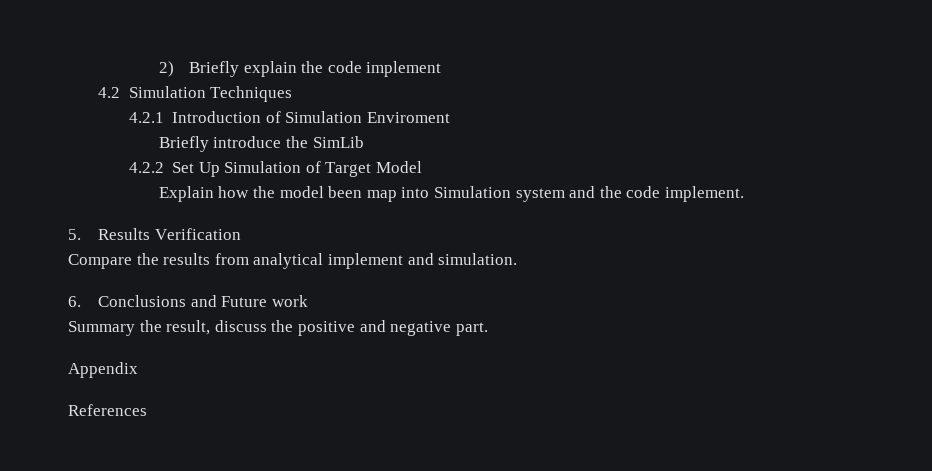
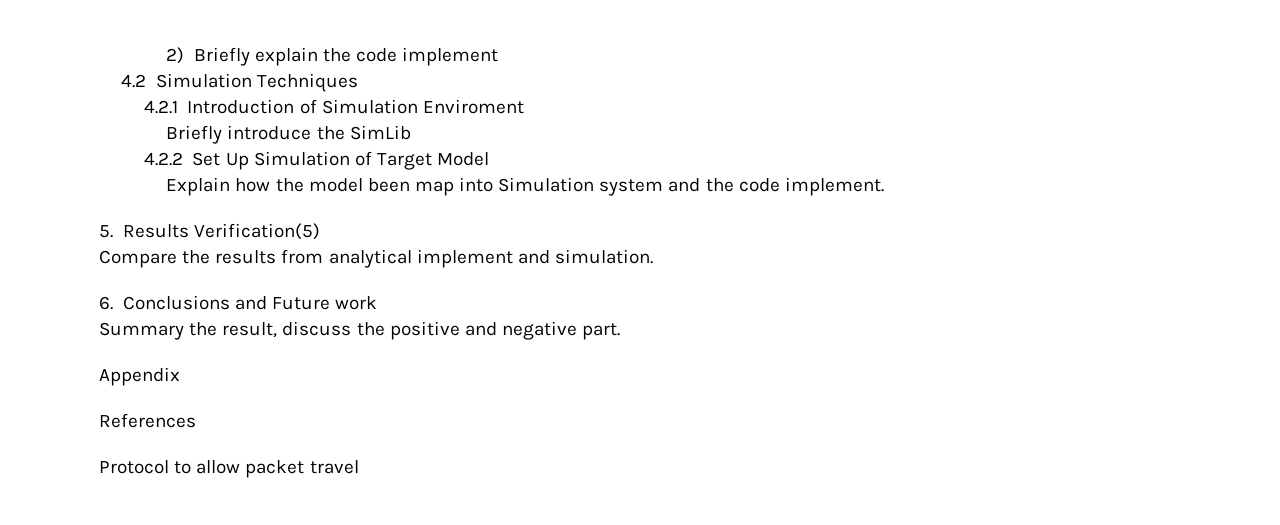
[154,228,241,240] Verification -> [193,223,320,240] Verification(5)
(147, 410) none -> [99,460,359,478] // Protocol to allow packet travel

